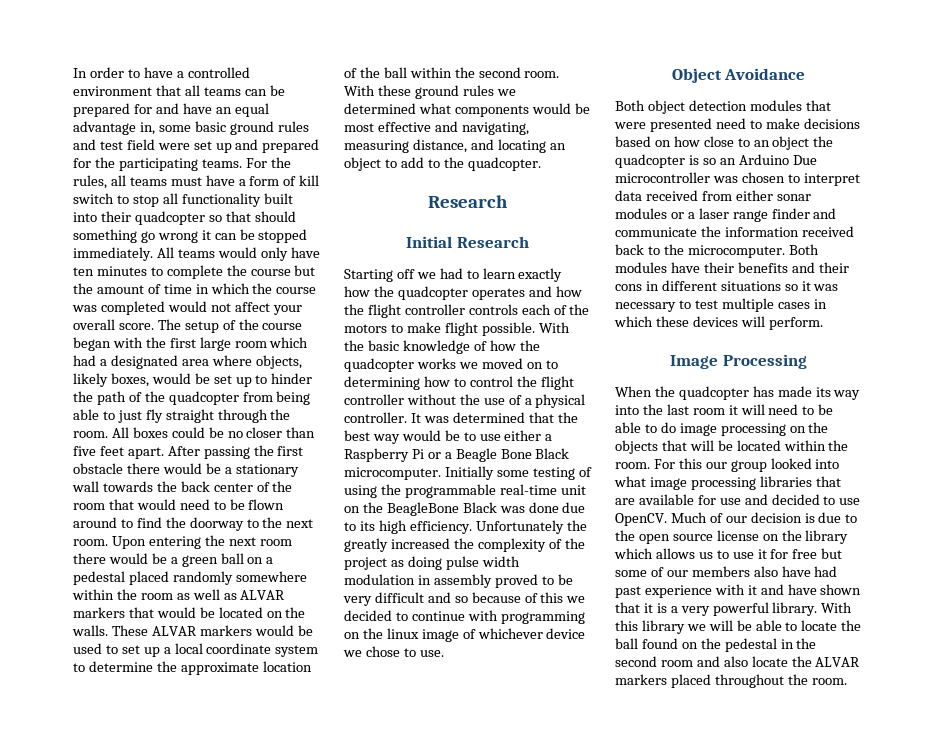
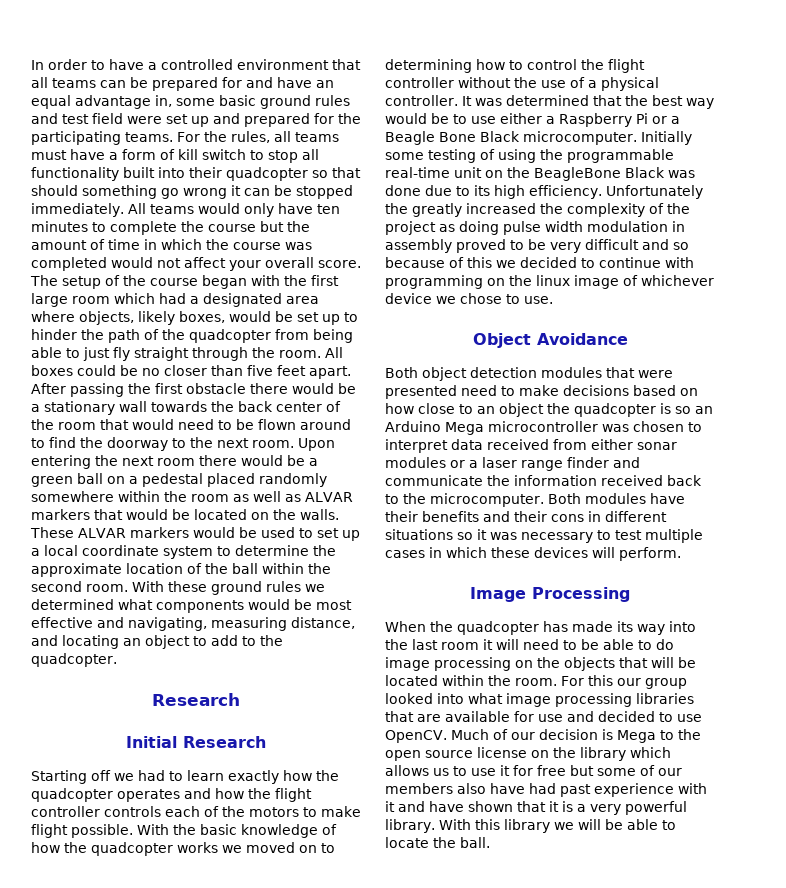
[792,155,817,165] Due -> [445,422,484,435] Mega
[818,512,842,523] due -> [616,730,656,743] Mega
[615,638,817,652] [615,656,861,667] [615,674,847,688] ball found on the pedestal in the second room and also locate the ALVAR markers placed throughout the room. -> [460,837,490,848] ball.

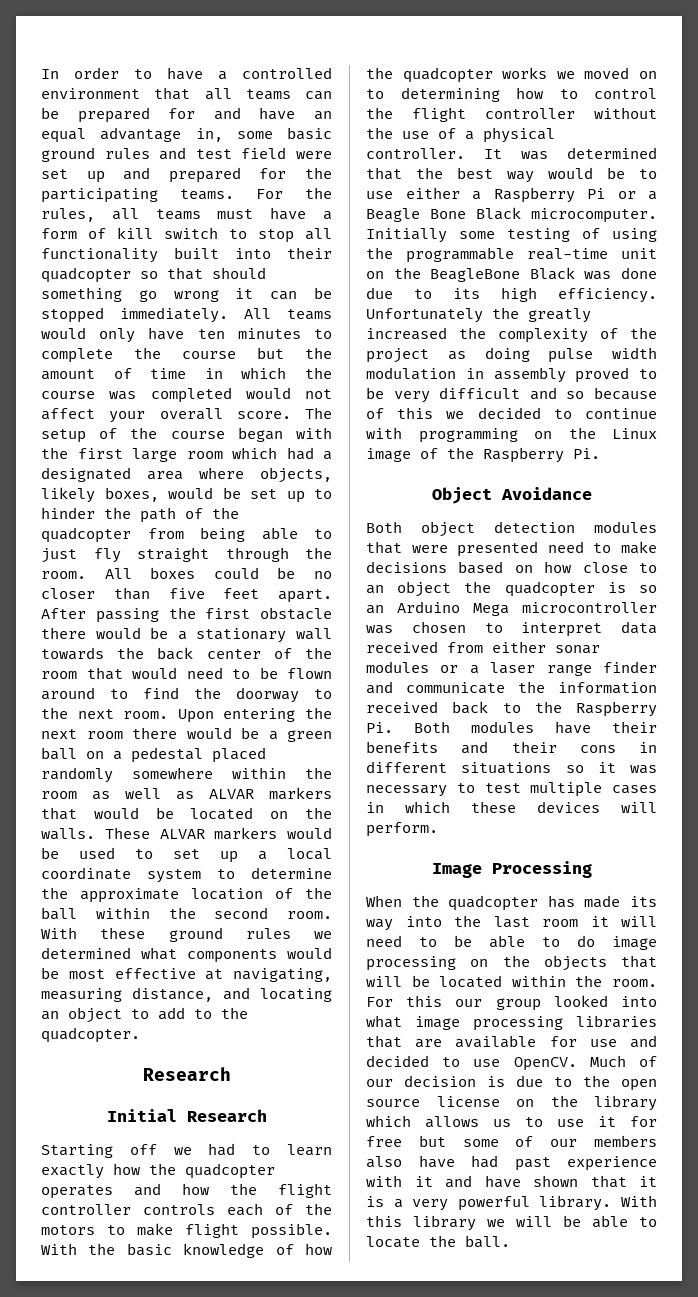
[97,617,124,628] and -> [205,969,224,980] at
[536,275,570,286] linux -> [612,428,657,439] Linux
[641,275,714,286] [385,293,553,304] whichever device we chose to use. -> [447,447,600,463] the Raspberry Pi.
[430,493,544,507] microcomputer. -> [576,701,657,717] [366,722,393,733] Raspberry Pi.
[616,730,656,743] Mega -> [516,1075,543,1087] due

